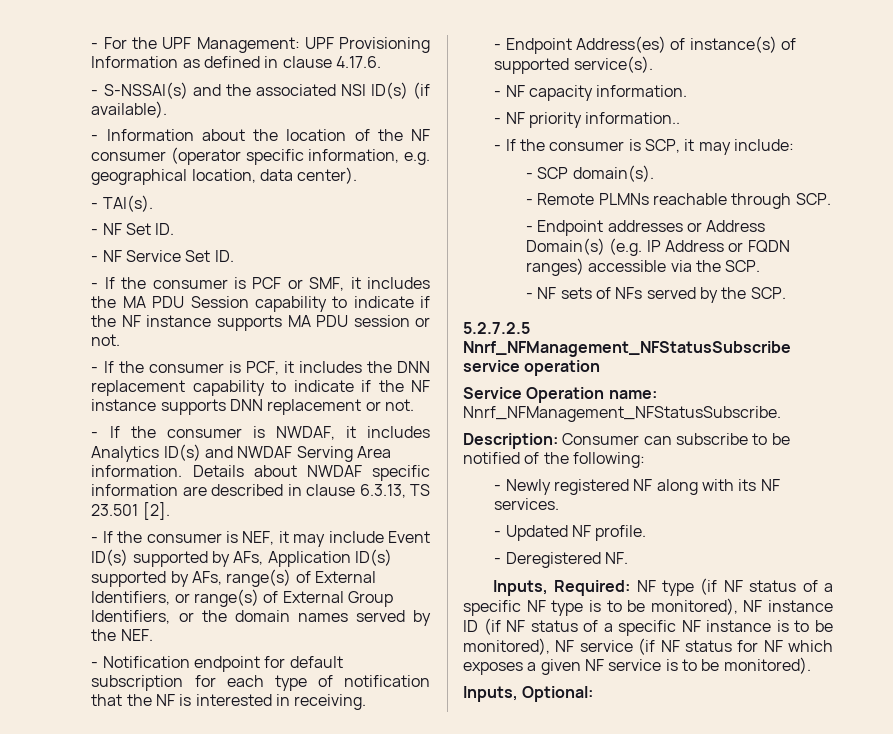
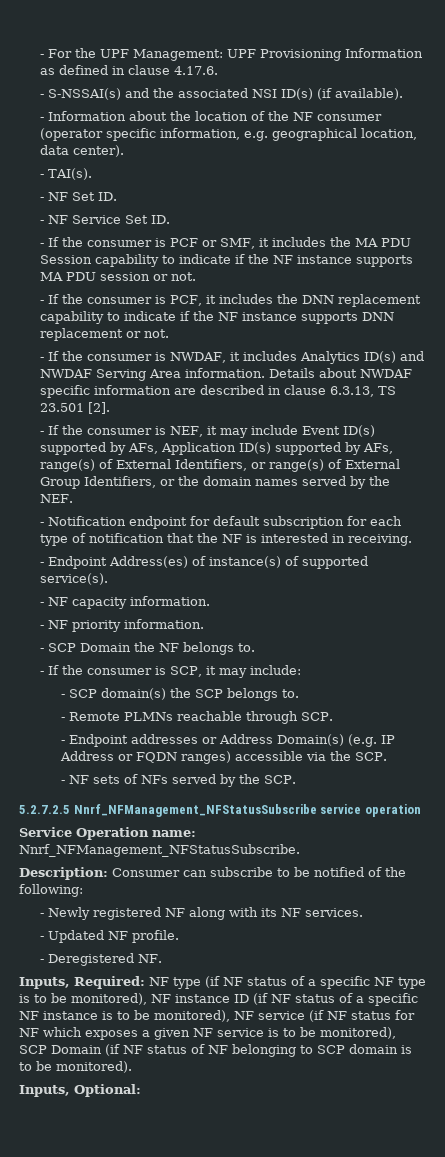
[585,112,681,124] information.. -> [123,619,204,629] [39,642,255,655] information. // - SCP Domain the NF belongs to.
[572,165,654,182] domain(s). -> [100,688,299,701] domain(s) the SCP belongs to.
(720, 665) none -> [320,1027,396,1039] [19,1044,412,1057] [19,1061,52,1071] monitored), SCP Domain (if NF status of NF belonging to SCP domain is to be

